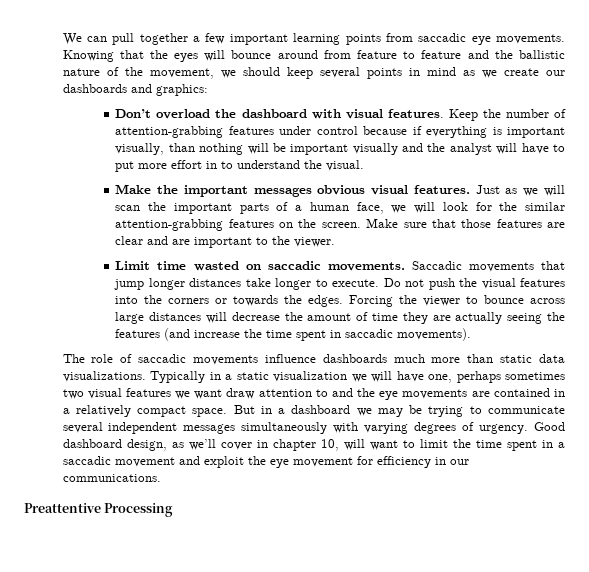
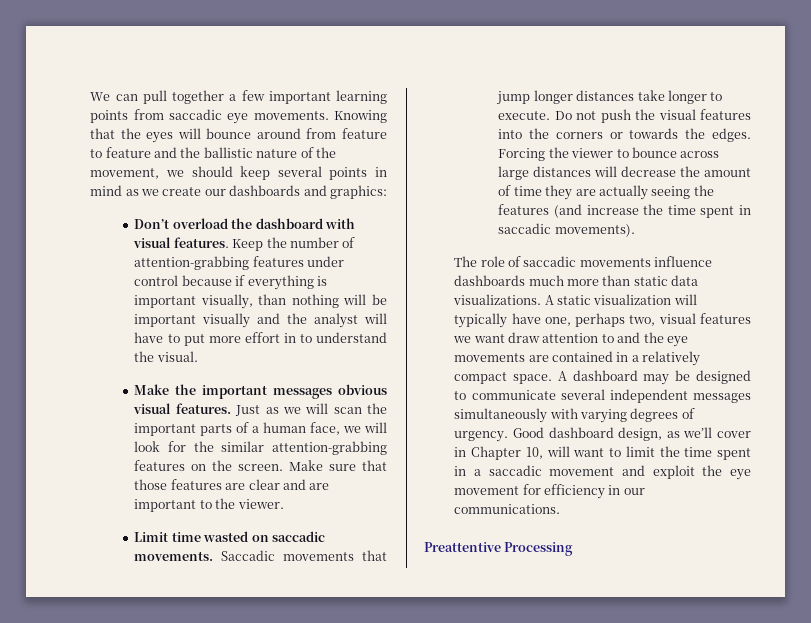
[150,371,393,383] Typically in a static visualization we will -> [544,294,697,305] [454,313,508,328] A static visualization will typically
[505,372,566,380] [62,389,84,399] sometimes two -> [629,315,656,326] two,
[233,405,372,416] But in a dashboard we -> [557,370,638,381] A dashboard
[428,406,464,417] trying -> [696,370,751,384] designed
[272,439,316,451] chapter -> [471,446,522,460] Chapter

